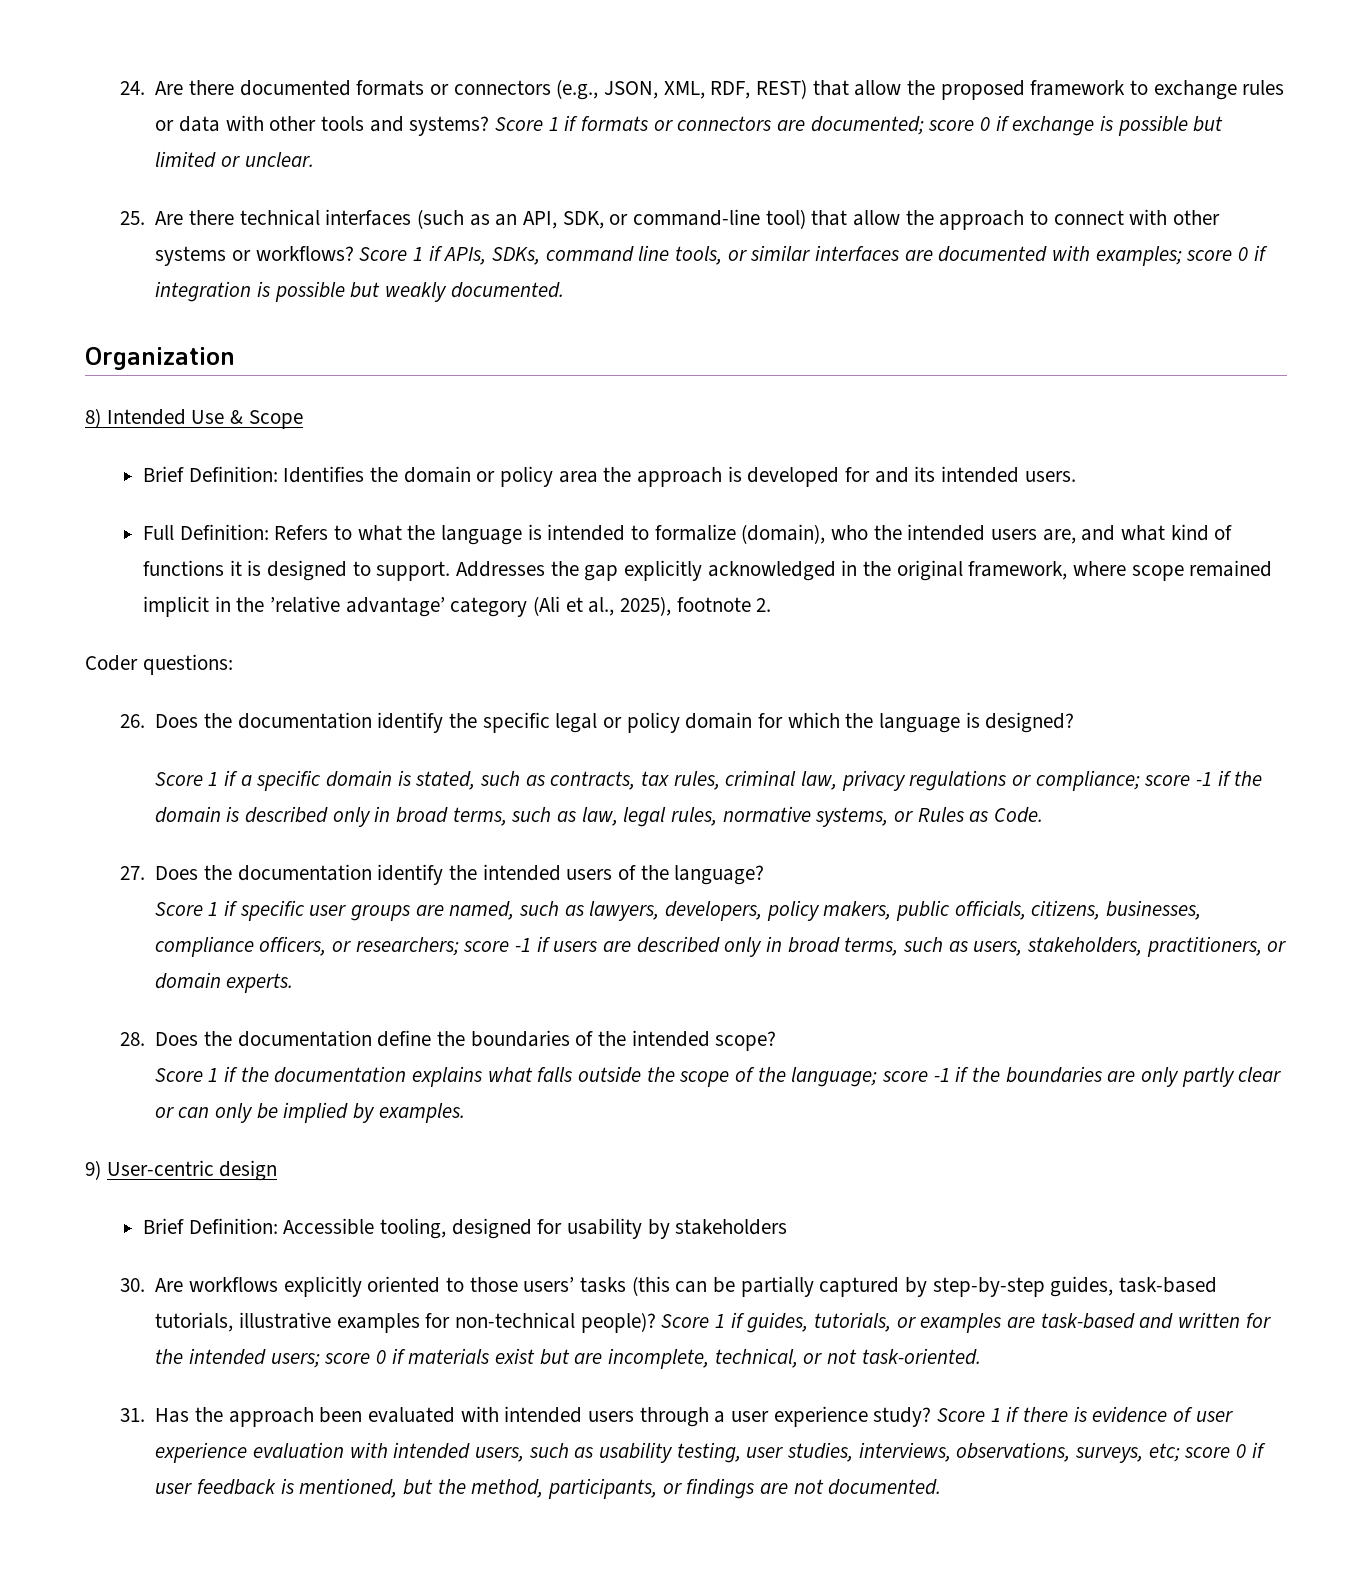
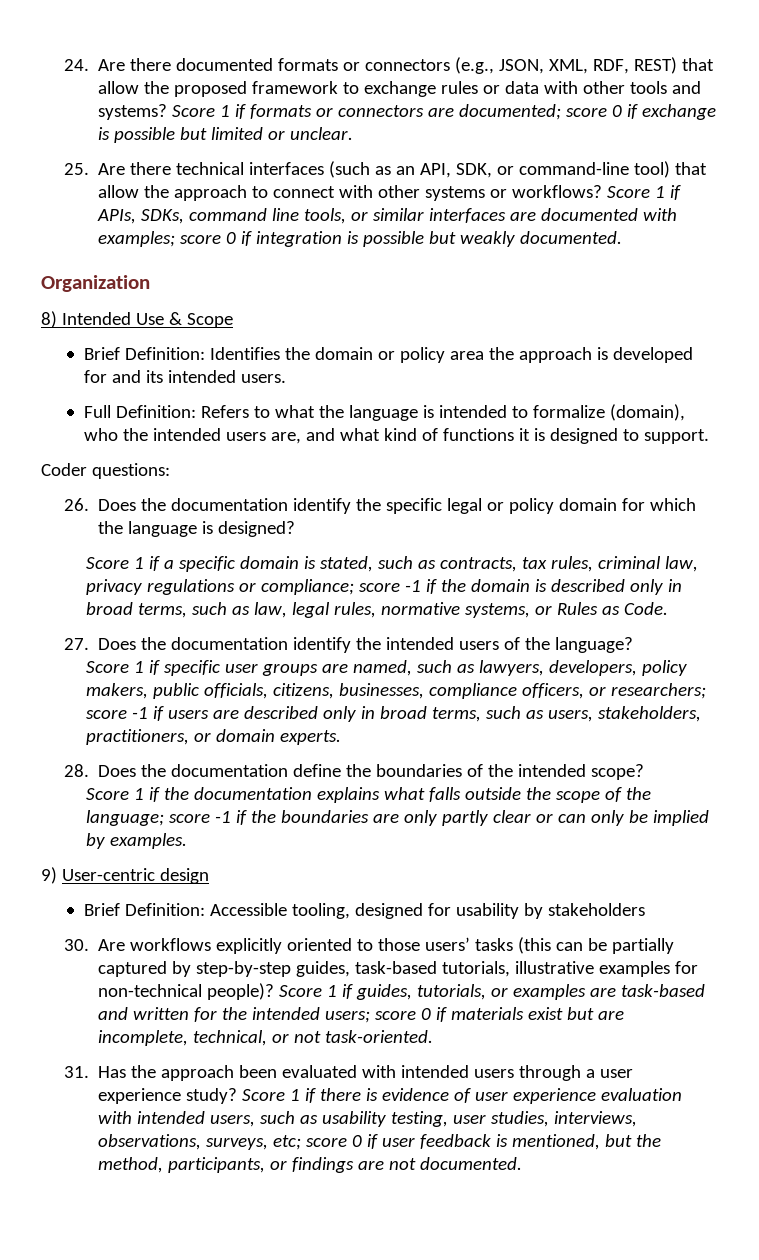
[455,560,1273,581] [142,596,772,617] Addresses the gap explicitly acknowledged in the original framework, where scope remained implicit in the ’relative advantage’ category (Ali et al., 2025), footnote 2. -> (709, 436) none

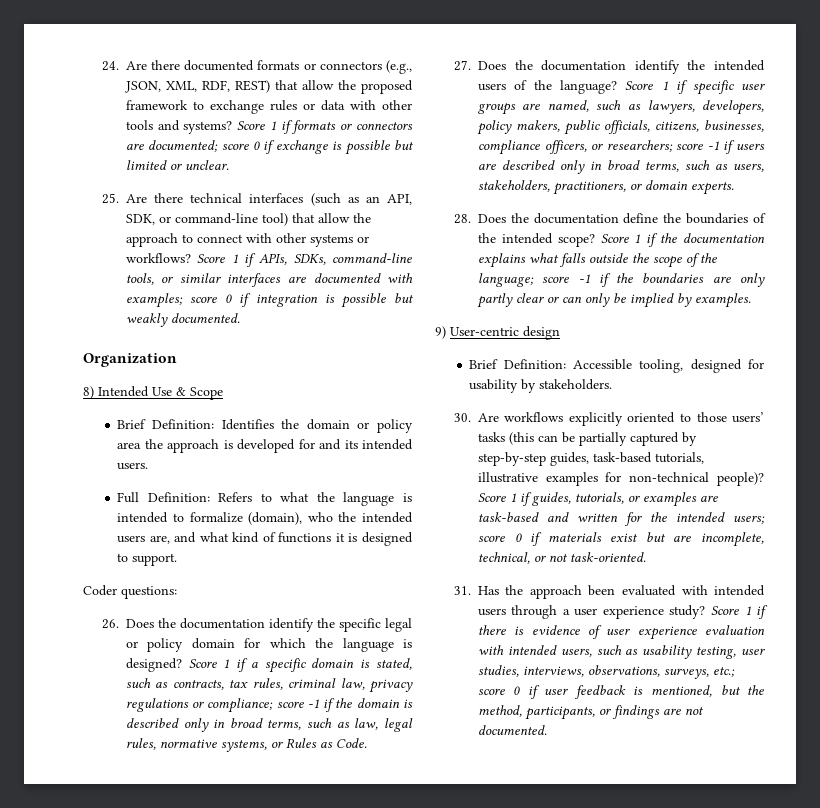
[188,208,299,221] command line -> [332,253,413,263] command-line
(295, 529) // -> (182, 665) none
(633, 645) // -> (618, 87) none
(644, 772) // -> (595, 240) none
[548,903,646,916] stakeholders -> [539,379,613,390] stakeholders.
[272,1135,301,1150] etc; -> [712,667,735,677] etc.;

